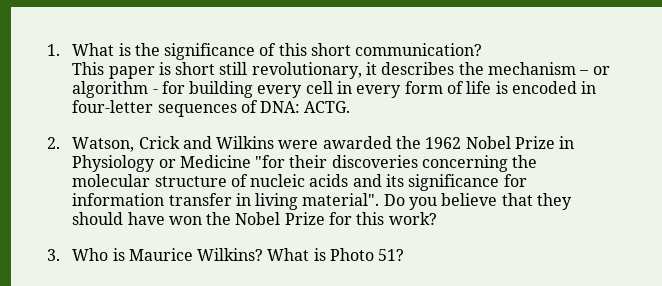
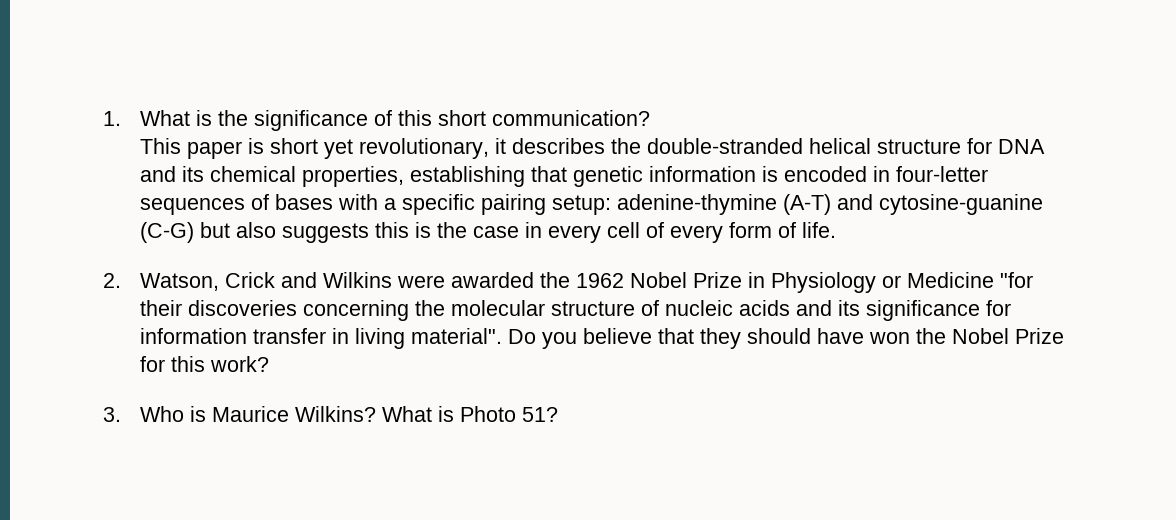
[219,62,248,75] still -> [323,139,353,159] yet
[488,62,610,75] [72,81,492,98] mechanism – or algorithm - for building every cell in every form of life -> [646,138,1045,154] [139,166,756,187] double-stranded helical structure for DNA and its chemical properties, establishing that genetic information
[260,101,351,113] DNA: ACTG. -> [274,194,1043,215] [139,222,836,243] bases with a specific pairing setup: adenine-thymine (A-T) and cytosine-guanine (C-G) but also suggests this is the case in every cell of every form of life.

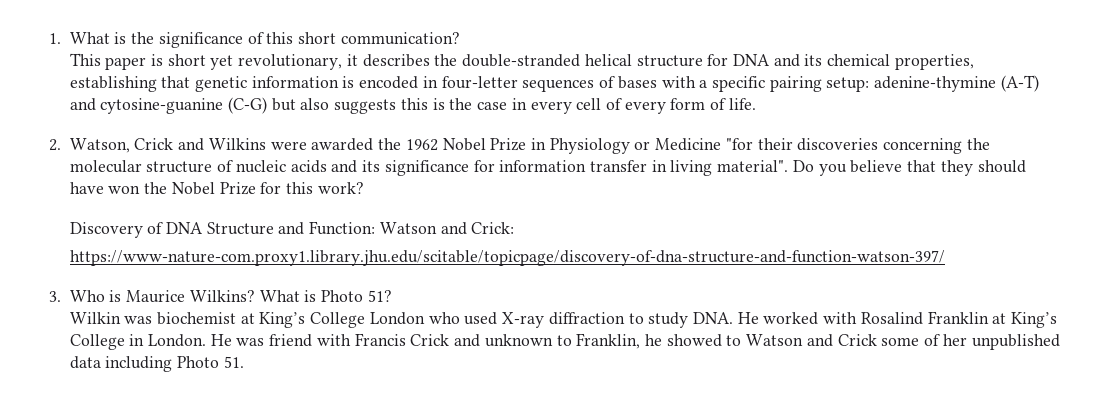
(269, 364) none -> [69,221,515,238] [69,250,945,266] // Discovery of DNA Structure and Function: Watson and Crick: // https://www-nature-com.proxy1.library.jhu.edu/scitable/topicpage/discovery-of-dna-structure-and-function-watson-397/
(558, 414) none -> [69,311,1058,328] [69,333,1060,350] [69,356,244,372] // Wilkin was biochemist at King’s College London who used X-ray diffraction to study DNA. He worked with Rosalind Franklin at King’s College in London. He was friend with Francis Crick and unknown to Franklin, he showed to Watson and Crick some of her unpublished data including Photo 51.

